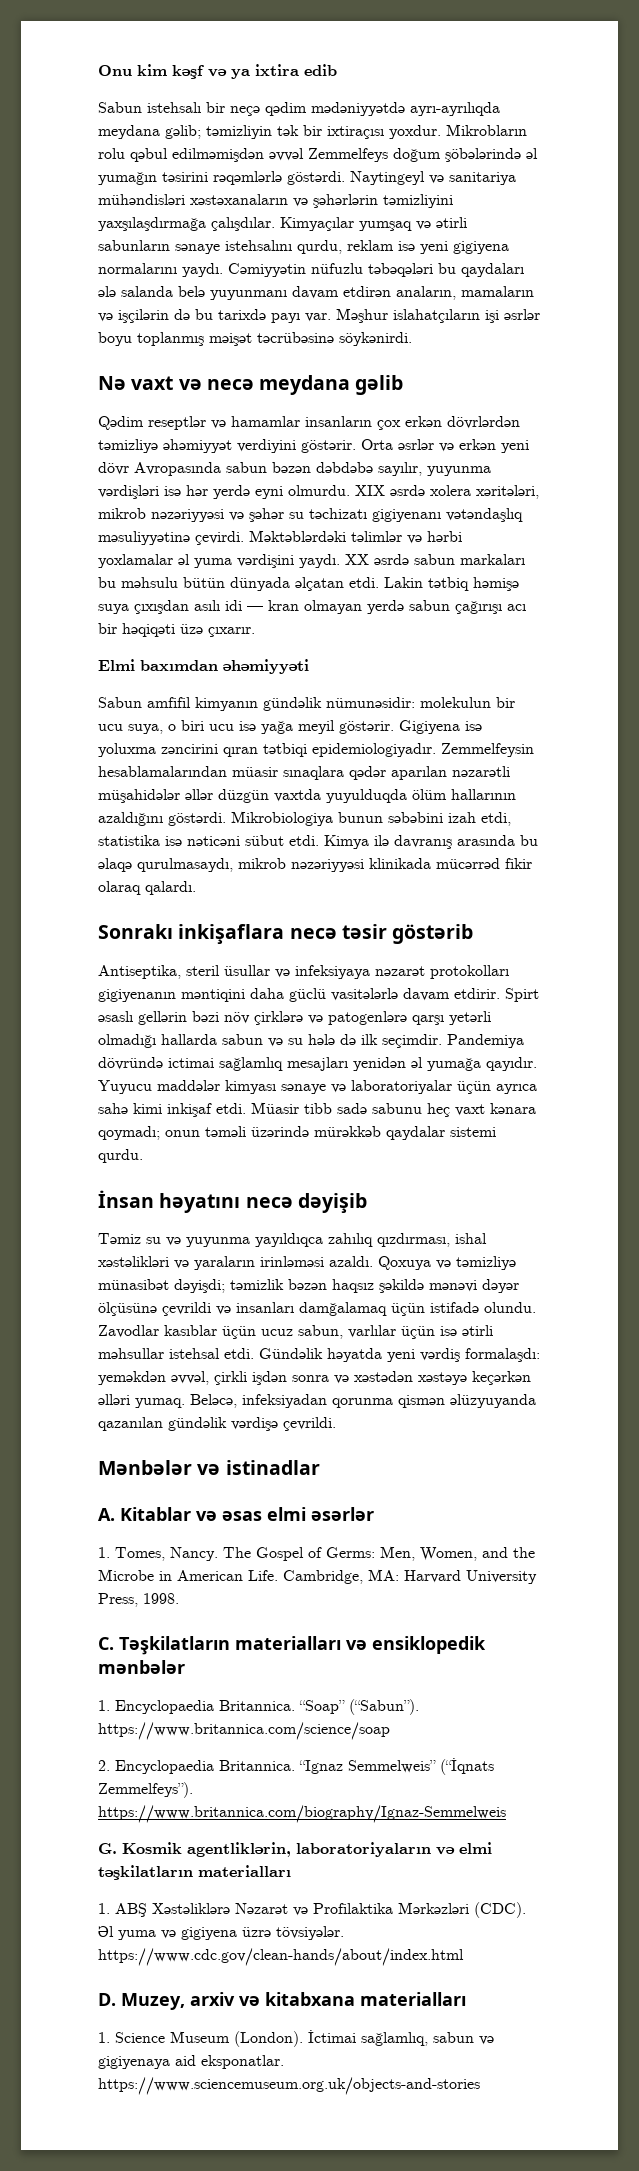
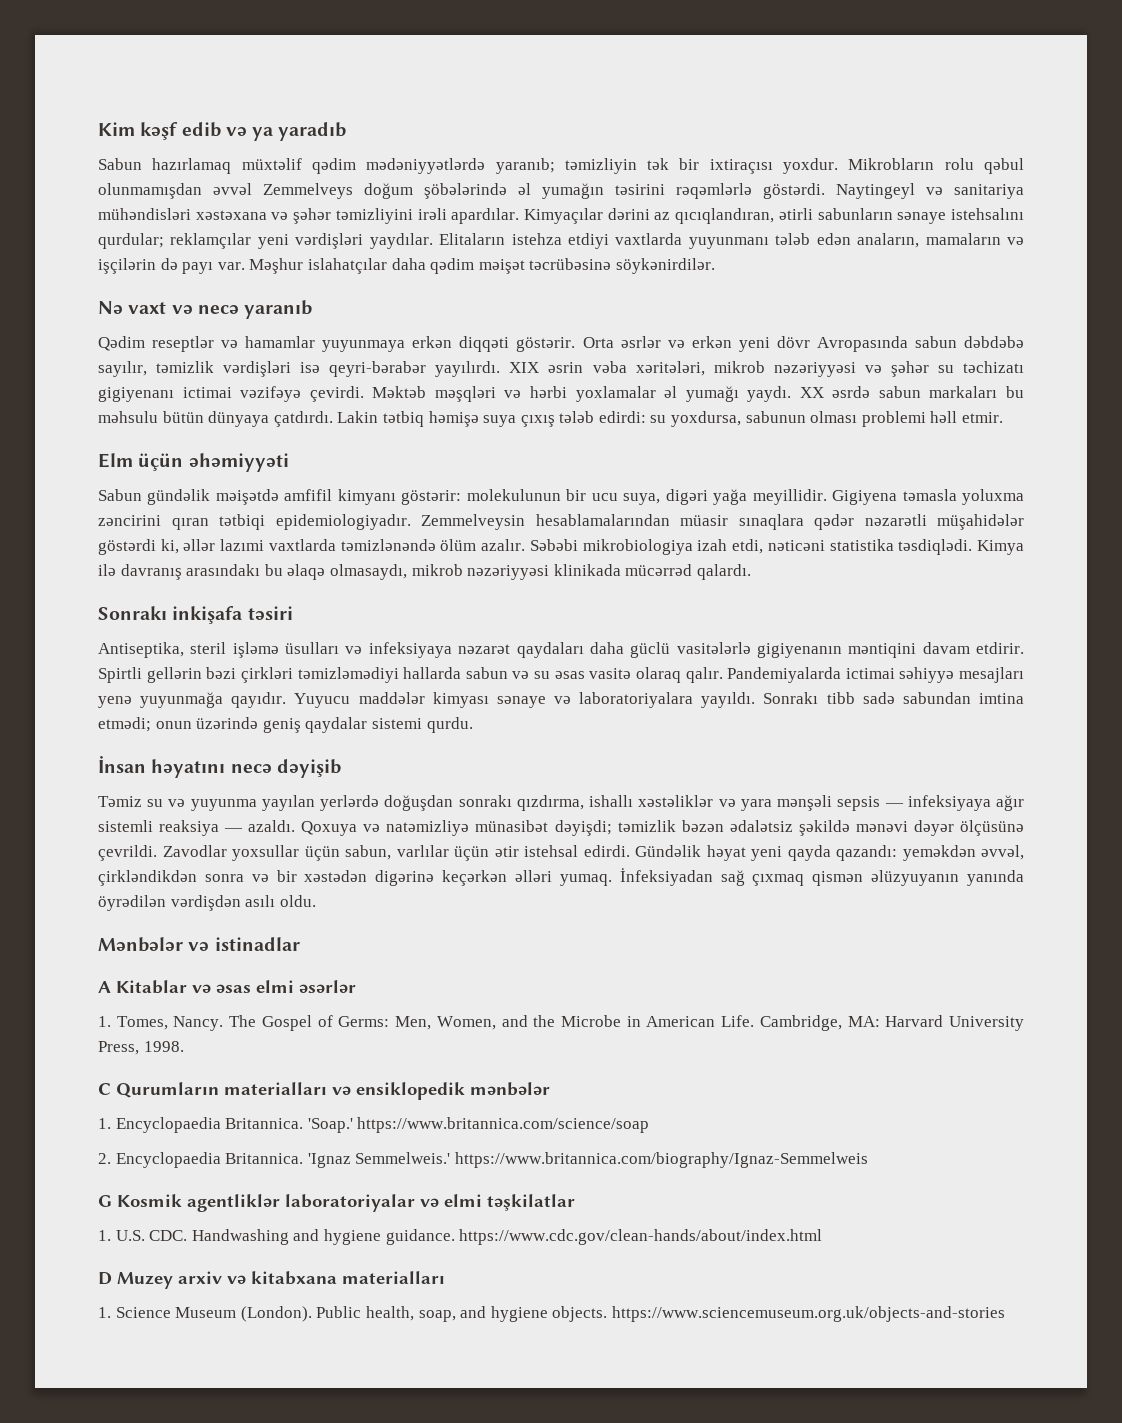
[98,64,337,79] [98,102,500,116] [98,125,201,139] Onu kim kəşf və ya ixtira edib // Sabun istehsalı bir neçə qədim mədəniyyətdə ayrı-ayrılıqda meydana gəlib; -> [98,122,347,141] [98,158,555,174] Kim kəşf edib və ya yaradıb // Sabun hazırlamaq müxtəlif qədim mədəniyyətlərdə yaranıb;
[172,148,388,162] edilməmişdən əvvəl Zemmelfeys -> [98,183,353,199] olunmamışdan əvvəl Zemmelveys
[190,194,453,208] [98,217,467,231] [98,240,509,254] [98,263,524,277] [98,286,391,300] xəstəxanaların və şəhərlərin təmizliyini yaxşılaşdırmağa çalışdılar. Kimyaçılar yumşaq və ətirli sabunların sənaye istehsalını qurdu, reklam isə yeni gigiyena normalarını yaydı. Cəmiyyətin nüfuzlu təbəqələri bu qaydaları ələ salanda belə yuyunmanı davam etdirən -> [195,208,1024,224] [98,233,851,249] xəstəxana və şəhər təmizliyini irəli apardılar. Kimyaçılar dərini az qıcıqlandıran, ətirli sabunların sənaye istehsalını qurdular; reklamçılar yeni vərdişləri yaydılar. Elitaların istehza etdiyi vaxtlarda yuyunmanı tələb edən
[195,309,266,320] bu tarixdə -> (178, 264) none
[393,309,540,323] [98,332,204,346] islahatçıların işi əsrlər boyu toplanmış -> [307,258,475,274] islahatçılar daha qədim
[339,332,412,346] söykənirdi. -> [615,258,715,274] söykənirdilər.
[259,375,404,395] meydana gəlib -> [244,300,313,319] yaranıb
[305,416,520,430] [98,439,296,453] insanların çox erkən dövrlərdən təmizliyə əhəmiyyət verdiyini -> [322,336,510,352] yuyunmaya erkən diqqəti
[272,462,311,473] bəzən -> (957, 342) none
[427,466,491,476] yuyunma -> [156,361,215,373] təmizlik
[186,485,471,499] hər yerdə eyni olmurdu. XIX əsrdə xolera -> [329,361,627,377] qeyri-bərabər yayılırdı. XIX əsrin vəba
[446,508,523,522] [98,530,402,545] vətəndaşlıq məsuliyyətinə çevirdi. Məktəblərdəki təlimlər -> [182,386,496,402] ictimai vəzifəyə çevirdi. Məktəb məşqləri
[194,554,294,568] yuma vərdişini -> [685,386,739,402] yumağı
[230,577,379,591] dünyada əlçatan etdi. -> [208,411,333,427] dünyaya çatdırdı.
[134,600,526,614] [98,623,255,637] [98,659,309,674] [98,697,515,711] [98,720,482,734] çıxışdan asılı idi — kran olmayan yerdə sabun çağırışı acı bir həqiqəti üzə çıxarır. // Elmi baxımdan əhəmiyyəti // Sabun amfifil kimyanın gündəlik nümunəsidir: molekulun bir ucu suya, o biri ucu isə yağa meyil göstərir. Gigiyena isə -> [520,411,1004,427] [98,453,289,472] [98,489,957,505] çıxış tələb edirdi: su yoxdursa, sabunun olması problemi həll etmir. // Elm üçün əhəmiyyəti // Sabun gündəlik məişətdə amfifil kimyanı göstərir: molekulunun bir ucu suya, digəri yağa meyillidir. Gigiyena təmasla
[441,743,534,757] Zemmelfeysin -> [421,514,525,530] Zemmelveysin
[391,766,447,780] aparılan -> (854, 522) none
[185,789,516,803] [98,811,511,826] [98,835,319,846] əllər düzgün vaxtda yuyulduqda ölüm hallarının azaldığını göstərdi. Mikrobiologiya bunun səbəbini izah etdi, statistika isə nəticəni sübut etdi. -> [98,539,973,555] göstərdi ki, əllər lazımi vaxtlarda təmizlənəndə ölüm azalır. Səbəbi mikrobiologiya izah etdi, nəticəni statistika təsdiqlədi.
[457,835,515,846] arasında -> [186,564,261,576] arasındakı
[137,858,233,872] qurulmasaydı, -> [329,564,407,580] olmasaydı,
[505,858,532,869] [98,881,141,895] fikir olaraq -> (693, 570) none
[178,924,474,944] inkişaflara necə təsir göstərib -> [172,606,293,624] inkişafa təsiri
[224,965,270,976] üsullar -> [232,642,340,658] işləmə üsulları
[430,965,509,979] [98,988,539,1002] [98,1011,491,1025] [98,1034,524,1048] [98,1057,481,1071] protokolları gigiyenanın məntiqini daha güclü vasitələrlə davam etdirir. Spirt əsaslı gellərin bəzi növ çirklərə və patogenlərə qarşı yetərli olmadığı hallarda sabun və su hələ də ilk seçimdir. Pandemiya dövründə ictimai sağlamlıq mesajları yenidən əl yumağa -> [516,642,1024,658] [98,667,1024,683] [98,692,224,708] qaydaları daha güclü vasitələrlə gigiyenanın məntiqini davam etdirir. Spirtli gellərin bəzi çirkləri təmizləmədiyi hallarda sabun və su əsas vasitə olaraq qalır. Pandemiyalarda ictimai səhiyyə mesajları yenə yuyunmağa
[351,1080,537,1094] [98,1102,536,1117] [98,1126,381,1140] laboratoriyalar üçün ayrıca sahə kimi inkişaf etdi. Müasir tibb sadə sabunu heç vaxt kənara qoymadı; onun təməli üzərində mürəkkəb -> [579,692,1024,708] [98,717,301,733] laboratoriyalara yayıldı. Sonrakı tibb sadə sabundan imtina etmədi; onun üzərində geniş
[255,1233,487,1247] [98,1256,324,1270] yayıldıqca zahılıq qızdırması, ishal xəstəlikləri və yaraların irinləməsi -> [261,795,1024,811] [98,820,244,836] yayılan yerlərdə doğuşdan sonrakı qızdırma, ishallı xəstəliklər və yara mənşəli sepsis — infeksiyaya ağır sistemli reaksiya —
[456,1256,516,1270] təmizliyə -> [386,820,470,836] natəmizliyə
[332,1279,374,1293] haqsız -> [729,820,793,832] ədalətsiz
[162,1302,536,1316] [98,1325,493,1339] [98,1348,540,1362] [98,1371,531,1385] [98,1394,536,1408] [98,1417,336,1431] çevrildi və insanları damğalamaq üçün istifadə olundu. Zavodlar kasıblar üçün ucuz sabun, varlılar üçün isə ətirli məhsullar istehsal etdi. Gündəlik həyatda yeni vərdiş formalaşdı: yeməkdən əvvəl, çirkli işdən sonra və xəstədən xəstəyə keçərkən əlləri yumaq. Beləcə, infeksiyadan qorunma qismən əlüzyuyanda qazanılan gündəlik vərdişə çevrildi. -> [98,845,1024,861] [98,868,1024,886] [98,895,316,911] çevrildi. Zavodlar yoxsullar üçün sabun, varlılar üçün ətir istehsal edirdi. Gündəlik həyat yeni qayda qazandı: yeməkdən əvvəl, çirkləndikdən sonra və bir xəstədən digərinə keçərkən əlləri yumaq. İnfeksiyadan sağ çıxmaq qismən əlüzyuyanın yanında öyrədilən vərdişdən asılı oldu.
[98,1508,115,1521] A. -> [98,981,111,993] A
[98,1636,230,1655] C. Təşkilatların -> [98,1082,219,1098] C Qurumların
[299,1699,419,1715] “Soap” (“Sabun”). -> [307,1118,353,1133] 'Soap.'
[299,1758,494,1775] [98,1782,193,1798] [98,1805,506,1823] [98,1842,492,1857] [98,1865,291,1880] [98,1902,526,1918] [98,1926,344,1940] “Ignaz Semmelweis” (“İqnats Zemmelfeys”). https://www.britannica.com/biography/Ignaz-Semmelweis // G. Kosmik agentliklərin, laboratoriyaların və elmi təşkilatların materialları // 1. ABŞ Xəstəliklərə Nəzarət və Profilaktika Mərkəzləri (CDC). Əl yuma və gigiyena üzrə tövsiyələr. -> [307,1152,868,1168] [98,1194,575,1212] [98,1229,455,1245] 'Ignaz Semmelweis.' https://www.britannica.com/biography/Ignaz-Semmelweis // G Kosmik agentliklər laboratoriyalar və elmi təşkilatlar // 1. U.S. CDC. Handwashing and hygiene guidance.
[98,1993,185,2010] D. Muzey, -> [98,1272,173,1289] D Muzey
[308,2030,494,2046] [98,2055,284,2069] İctimai sağlamlıq, sabun və gigiyenaya aid eksponatlar. -> [316,1306,608,1322] Public health, soap, and hygiene objects.

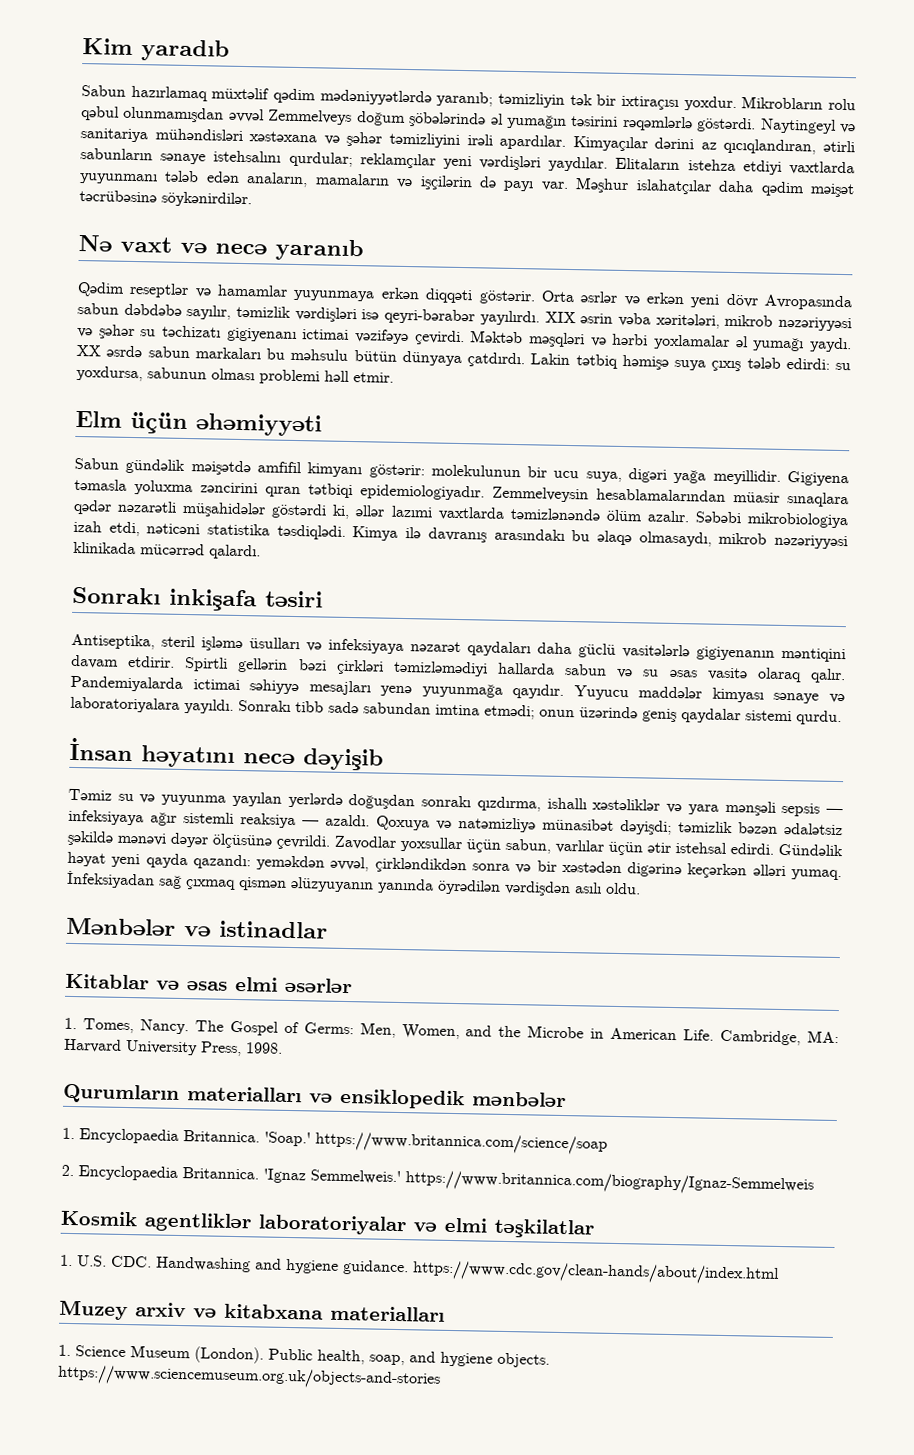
[140,122,274,141] kəşf edib və ya -> (133, 46) none
[98,981,111,993] A -> (328, 929) none
[98,1083,111,1095] C -> (283, 1048) none
[98,1195,112,1207] G -> (814, 1183) none
[98,1272,112,1285] D -> (780, 1272) none

